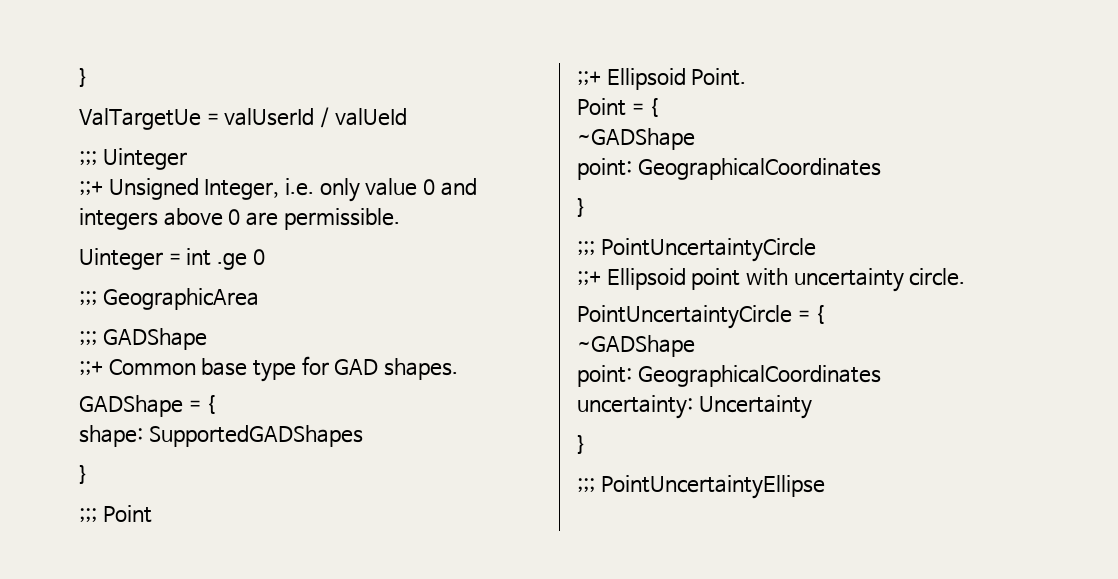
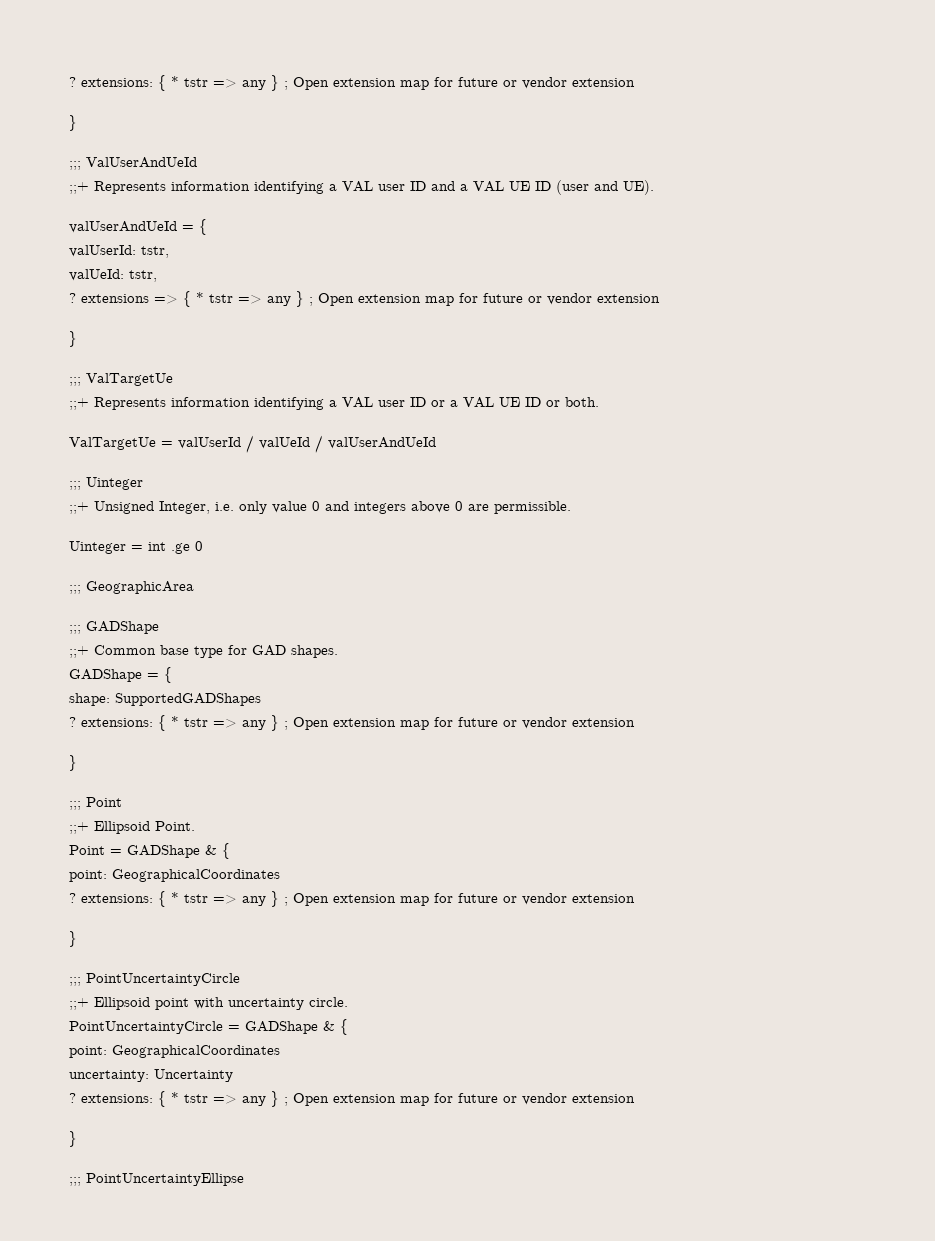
[79,68,88,87] } -> [69,75,635,91] [69,115,77,131] [69,157,197,170] [69,180,654,195] [69,219,207,235] [69,245,169,258] [69,269,157,282] [69,291,660,307] [69,331,77,347] [69,373,173,386] [69,397,599,410] ? extensions: { * tstr => any } ; Open extension map for future or vendor extension // } // ;;; ValUserAndUeId // ;;+ Represents information identifying a VAL user ID and a VAL UE ID (user and UE). // valUserAndUeId = { // valUserId: tstr, // valUeId: tstr, // ? extensions => { * tstr => any } ; Open extension map for future or vendor extension // } // ;;; ValTargetUe // ;;+ Represents information identifying a VAL user ID or a VAL UE ID or both.
(407, 117) none -> [315,435,436,453] / valUserAndUeId
(363, 436) none -> [69,715,635,731] // ? extensions: { * tstr => any } ; Open extension map for future or vendor extension
[649,98,659,117] [577,128,695,150] [577,158,881,180] { // ~GADShape // point: GeographicalCoordinates -> [127,843,230,859] [69,869,280,882] [69,891,635,907] GADShape & { // point: GeographicalCoordinates // ? extensions: { * tstr => any } ; Open extension map for future or vendor extension
[815,305,825,324] [577,335,695,357] { // ~GADShape -> [245,1019,348,1035] GADShape & {
(812, 407) none -> [69,1091,635,1107] // ? extensions: { * tstr => any } ; Open extension map for future or vendor extension

